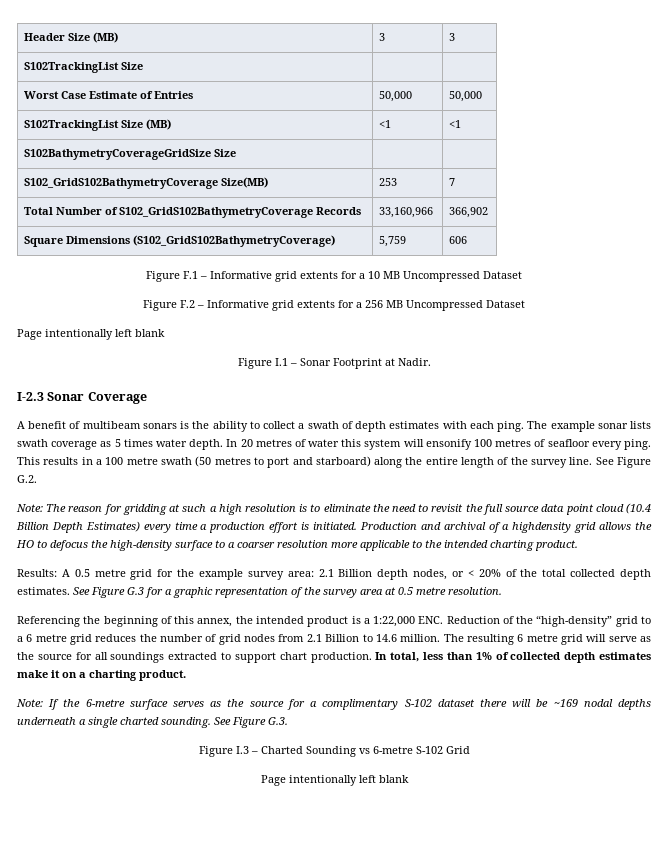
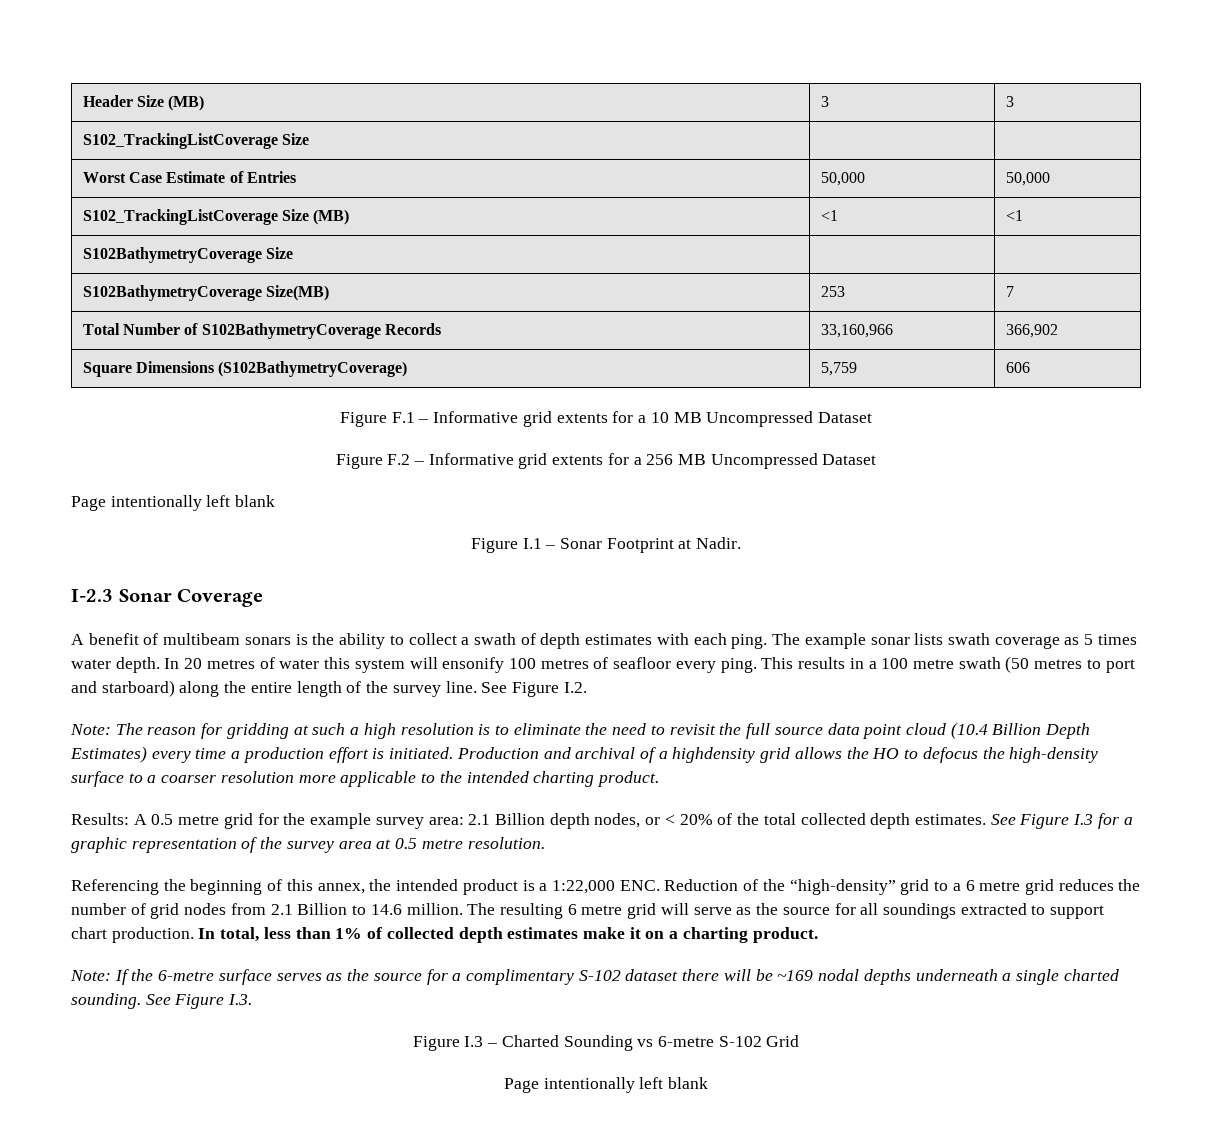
[24,62,120,73] S102TrackingList -> [82,133,278,149] S102_TrackingListCoverage
[24,120,120,131] S102TrackingList -> [82,209,278,225] S102_TrackingListCoverage
[24,149,237,160] [24,178,219,189] S102BathymetryCoverageGridSize Size | | // S102_GridS102BathymetryCoverage -> [82,247,294,263] [82,285,262,301] S102BathymetryCoverage Size | | // S102BathymetryCoverage
[119,207,314,218] S102_GridS102BathymetryCoverage -> [201,323,381,339] S102BathymetryCoverage
[133,235,336,247] (S102_GridS102BathymetryCoverage) -> [218,361,408,377] (S102BathymetryCoverage)
[17,475,37,483] G.2. -> [563,682,587,693] I.2.
[127,587,144,595] G.3 -> [1073,814,1094,825] I.3
[268,717,288,725] G.3. -> [228,994,253,1005] I.3.

